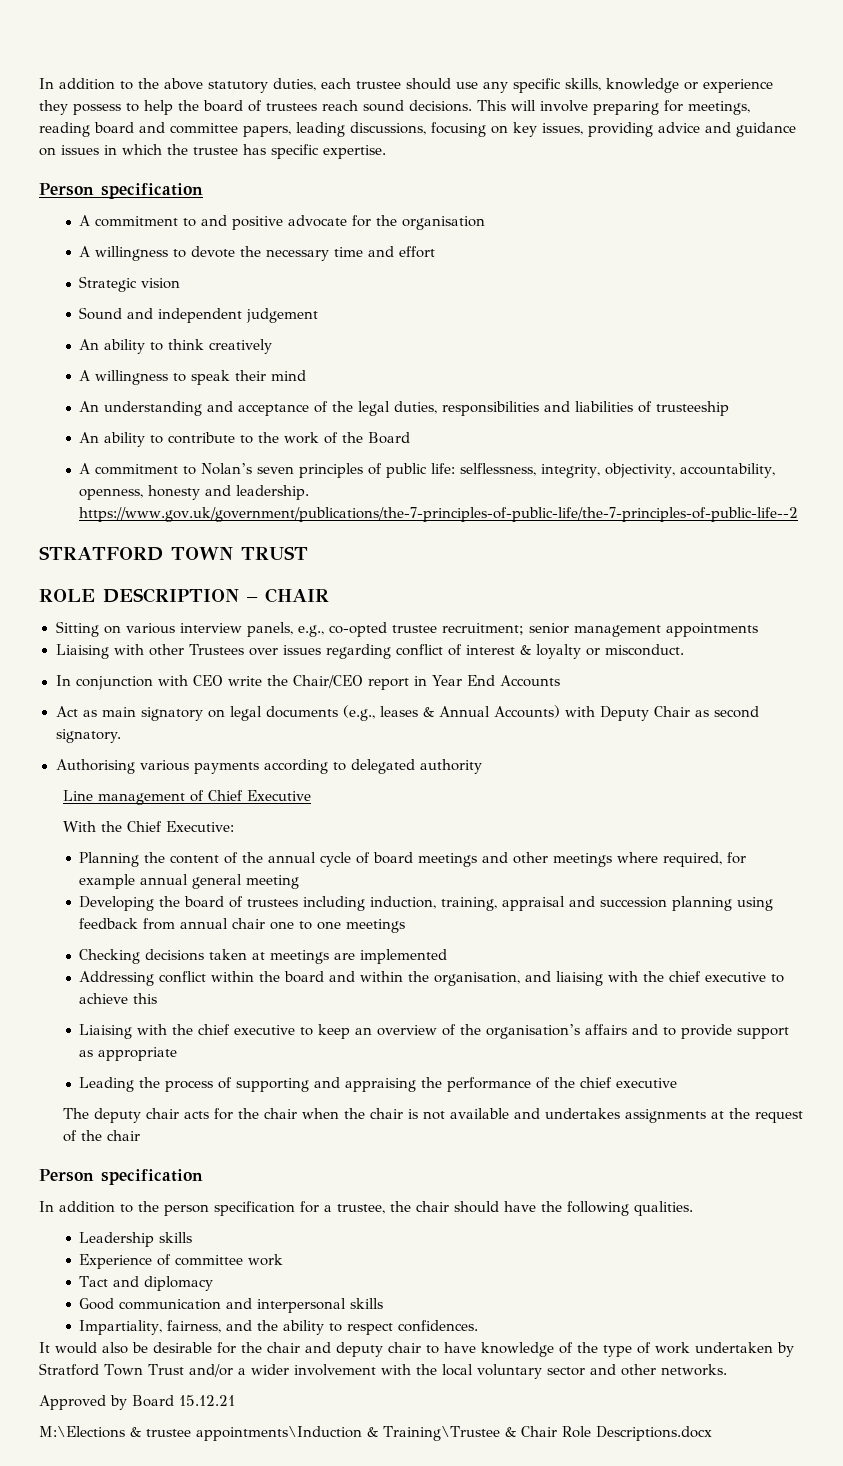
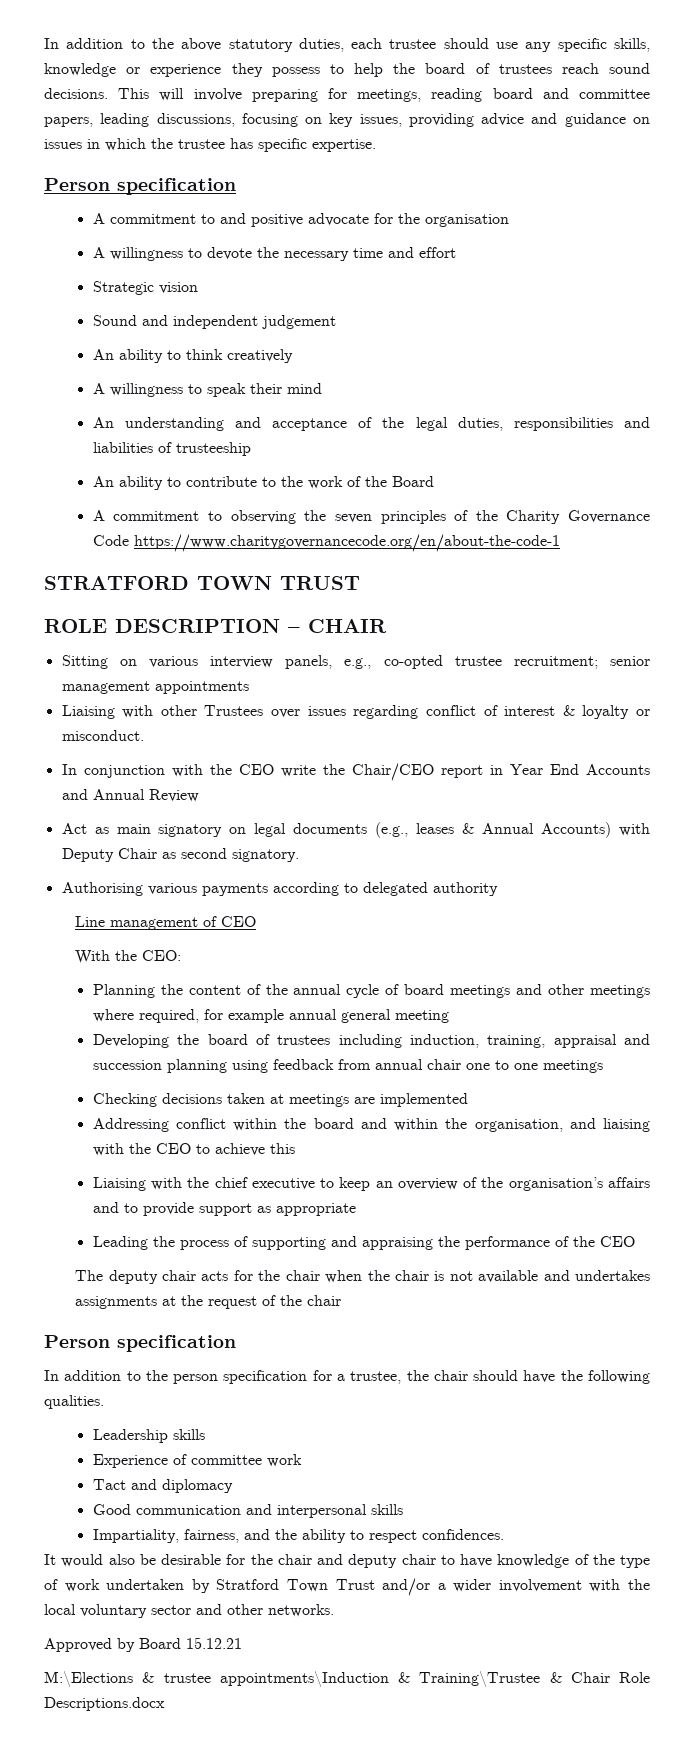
[201,463,253,475] Nolan’s -> [230,510,327,524] observing the
[386,463,776,478] [79,485,310,500] [79,507,799,522] public life: selflessness, integrity, objectivity, accountability, openness, honesty and leadership. https://www.gov.uk/government/publications/the-7-principles-of-public-life/the-7-principles-of-public-life--2 -> [475,510,650,524] [92,534,560,552] the Charity Governance Code https://www.charitygovernancecode.org/en/about-the-code-1
(188, 680) none -> [209,764,232,775] the
(561, 681) none -> [61,789,199,802] and Annual Review
[207,790,311,801] Chief Executive -> [221,916,257,927] CEO
[126,821,234,832] Chief Executive: -> [142,950,182,961] CEO:
[669,971,767,982] chief executive -> [155,1143,191,1154] CEO
[580,1077,678,1088] chief executive -> [599,1236,635,1247] CEO

